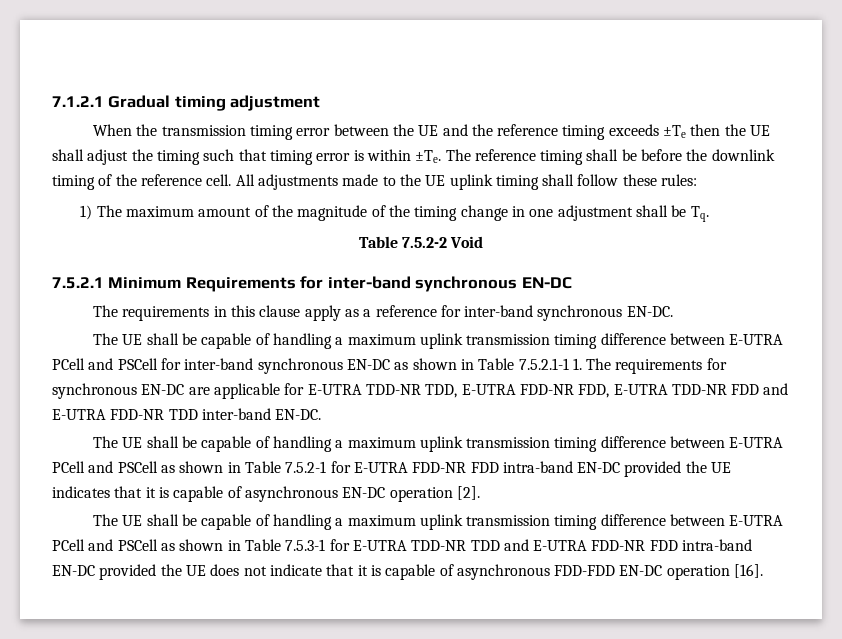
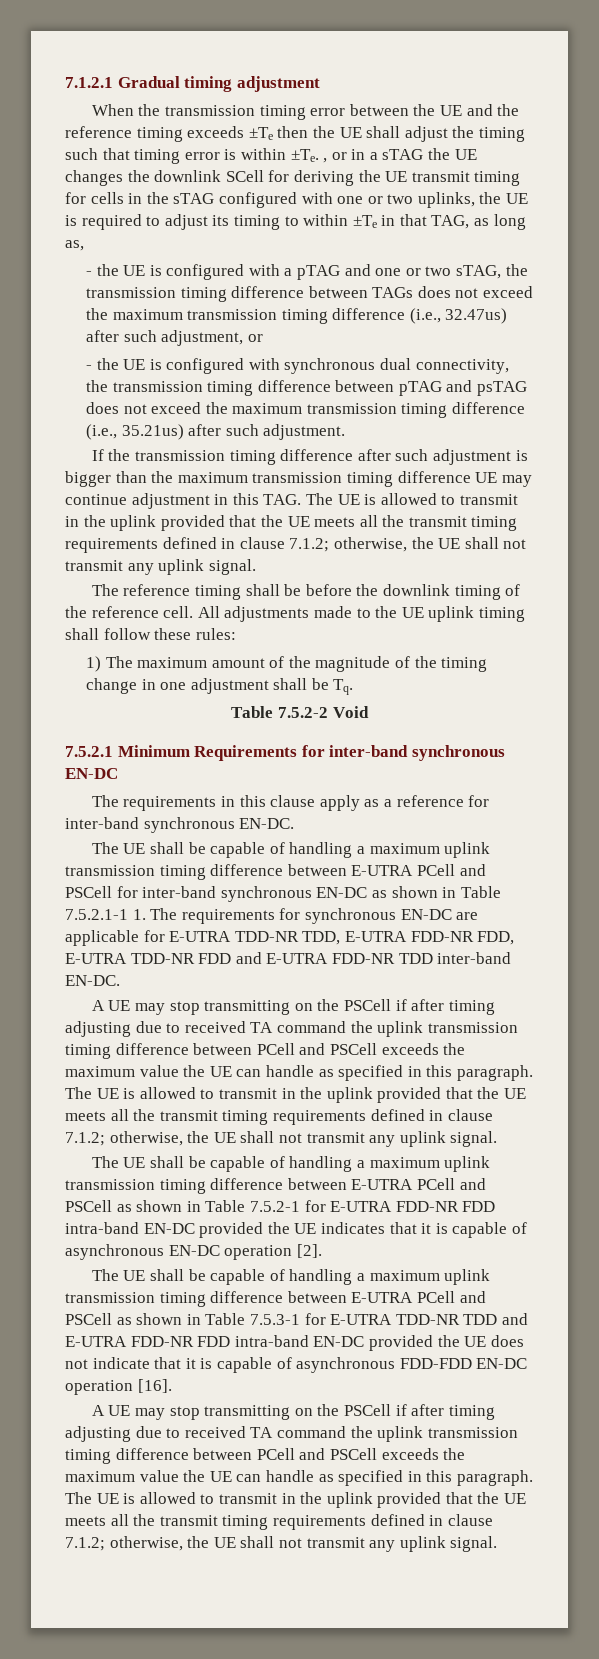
(442, 156) none -> [323,148,477,163] [65,170,521,186] [65,192,529,208] [65,214,526,230] [65,240,84,251] [85,264,528,280] [85,286,534,302] [85,308,508,324] [85,330,263,346] [85,358,509,374] [85,380,528,396] [85,402,526,418] [85,424,346,440] [91,449,528,465] [65,471,532,487] [65,493,518,509] [65,515,518,531] [65,537,527,553] [65,559,256,575] , or in a sTAG the UE changes the downlink SCell for deriving the UE transmit timing for cells in the sTAG configured with one or two uplinks, the UE is required to adjust its timing to within ±Te in that TAG, as long as, // - the UE is configured with a pTAG and one or two sTAG, the transmission timing difference between TAGs does not exceed the maximum transmission timing difference (i.e., 32.47us) after such adjustment, or // - the UE is configured with synchronous dual connectivity, the transmission timing difference between pTAG and psTAG does not exceed the maximum transmission timing difference (i.e., 35.21us) after such adjustment. // If the transmission timing difference after such adjustment is bigger than the maximum transmission timing difference UE may continue adjustment in this TAG. The UE is allowed to transmit in the uplink provided that the UE meets all the transmit timing requirements defined in clause 7.1.2; otherwise, the UE shall not transmit any uplink signal. //
(322, 414) none -> [91,999,495,1015] [65,1021,518,1037] [65,1043,466,1059] [65,1065,533,1081] [65,1087,527,1103] [65,1109,493,1125] [65,1131,498,1147] // A UE may stop transmitting on the PSCell if after timing adjusting due to received TA command the uplink transmission timing difference between PCell and PSCell exceeds the maximum value the UE can handle as specified in this paragraph. The UE is allowed to transmit in the uplink provided that the UE meets all the transmit timing requirements defined in clause 7.1.2; otherwise, the UE shall not transmit any uplink signal.
(764, 571) none -> [91,1404,495,1420] [65,1426,518,1442] [65,1448,466,1464] [65,1470,533,1486] [65,1492,527,1508] [65,1514,493,1530] [65,1536,498,1552] // A UE may stop transmitting on the PSCell if after timing adjusting due to received TA command the uplink transmission timing difference between PCell and PSCell exceeds the maximum value the UE can handle as specified in this paragraph. The UE is allowed to transmit in the uplink provided that the UE meets all the transmit timing requirements defined in clause 7.1.2; otherwise, the UE shall not transmit any uplink signal.

